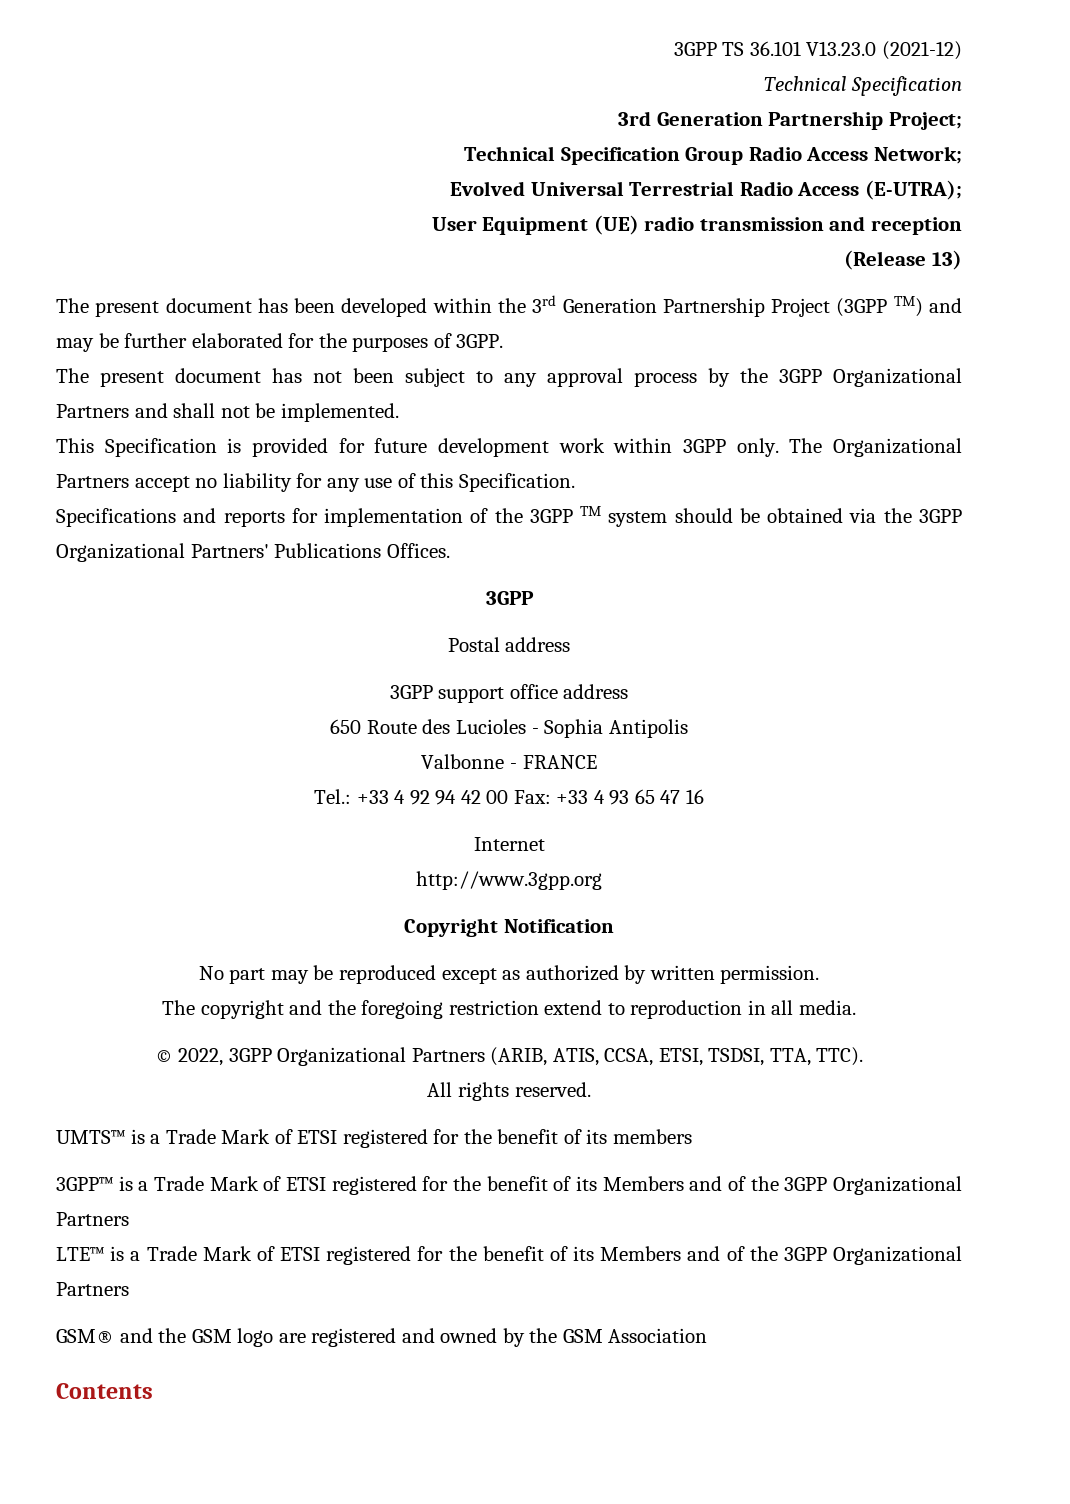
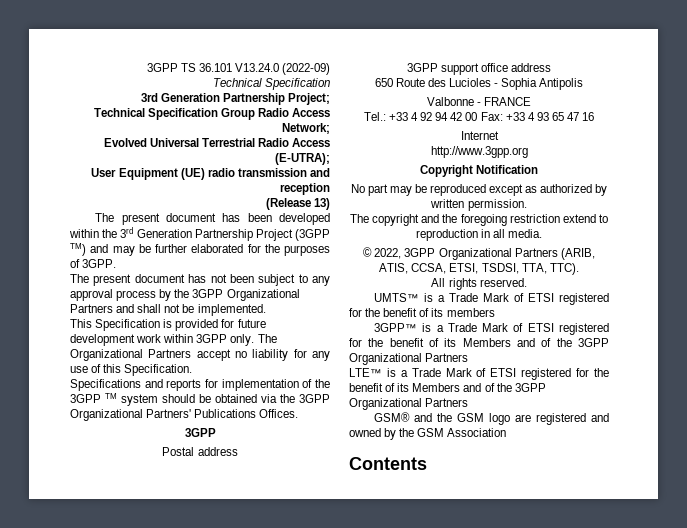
[806,41,962,60] V13.23.0 (2021-12) -> [234,63,330,75] V13.24.0 (2022-09)

